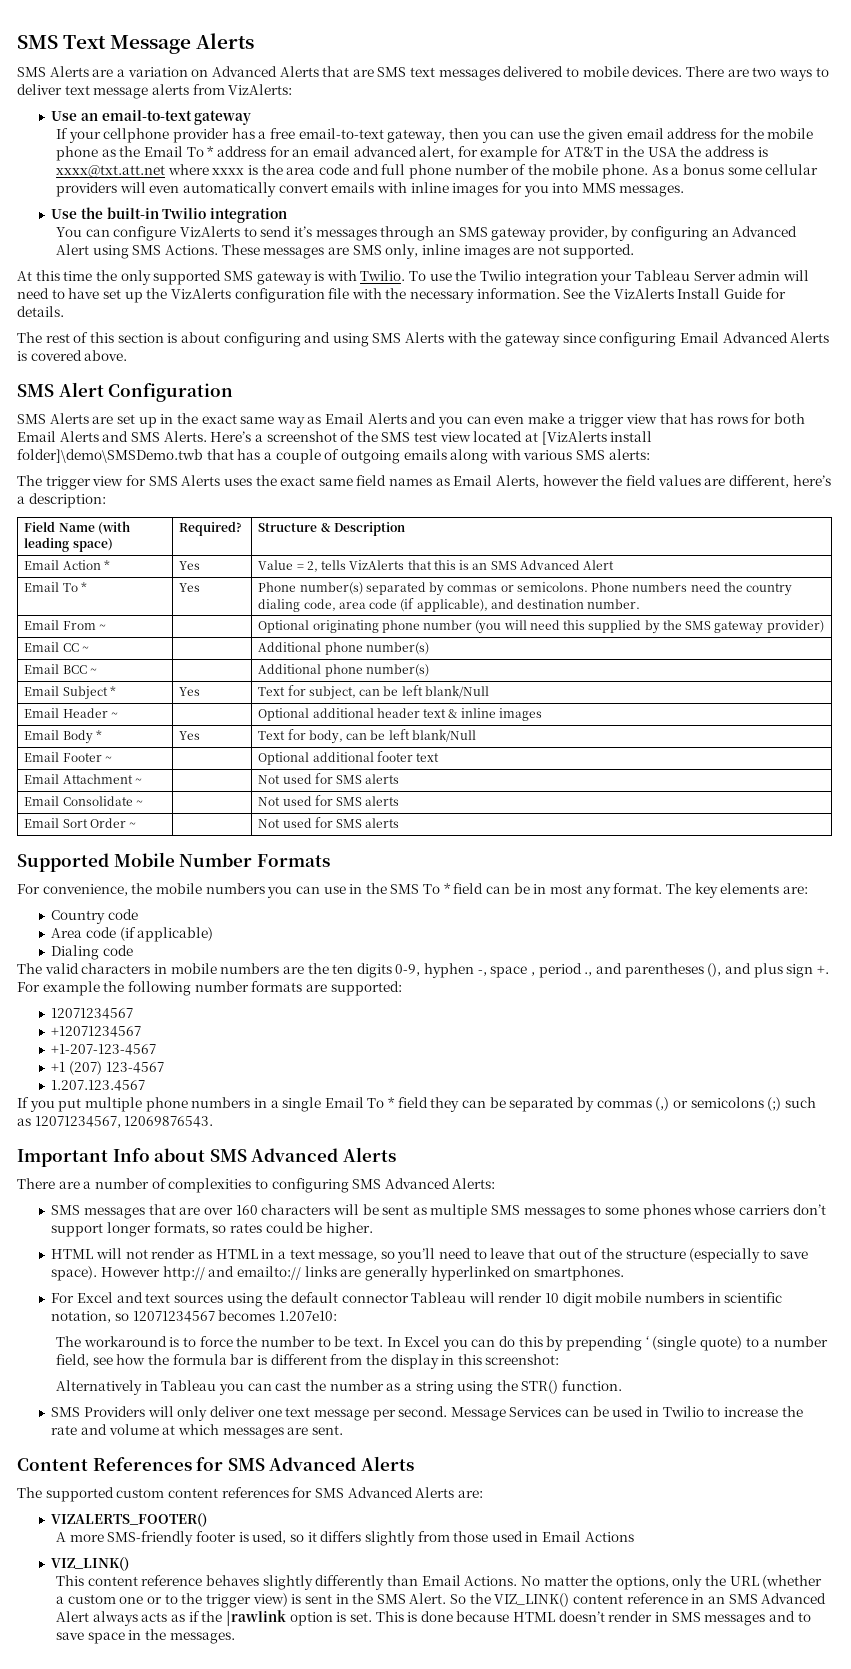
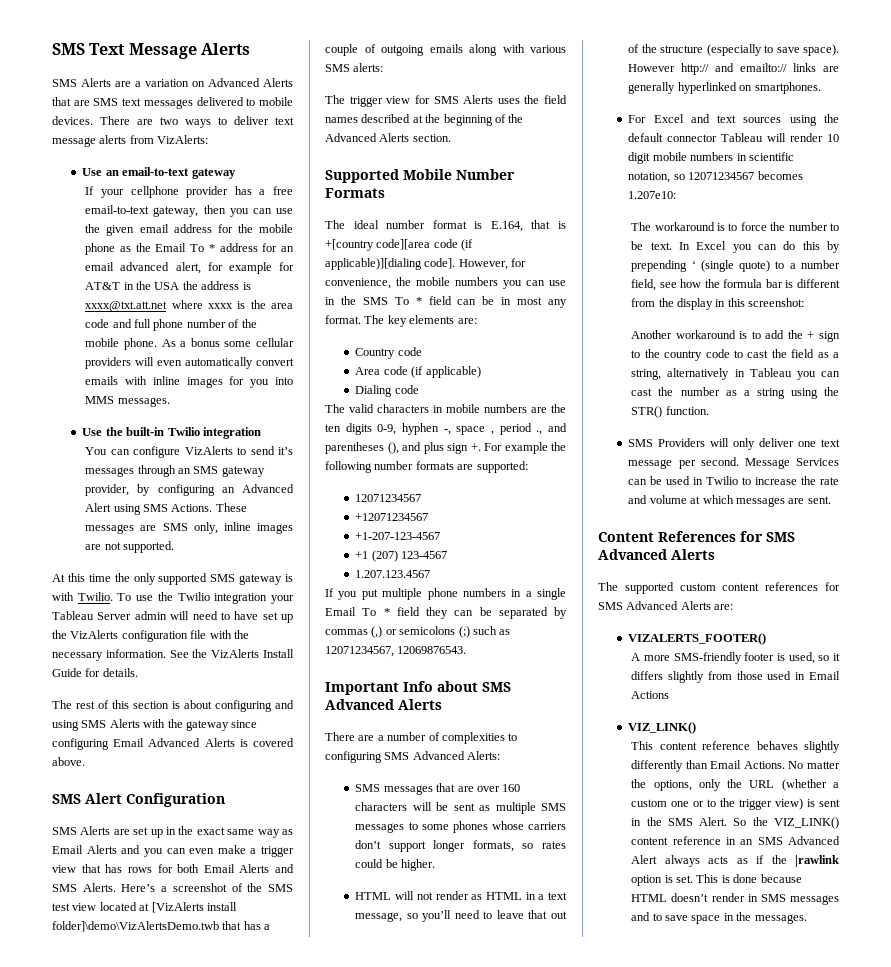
[17,449,203,463] folder]\demo\SMSDemo.twb -> [52,921,219,932] folder]\demo\VizAlertsDemo.twb
[280,475,831,488] [17,493,106,508] [24,521,130,535] [24,537,113,552] [179,521,243,536] [258,522,405,536] [24,560,110,570] [179,561,201,570] [258,560,615,572] [24,582,87,592] [179,583,201,592] [258,582,793,596] [258,598,641,612] [24,620,106,630] [258,620,824,634] [24,642,89,652] [258,642,429,655] [24,664,97,674] [258,664,429,677] [24,686,116,700] [179,687,201,696] [258,685,489,700] [24,708,118,718] [258,708,542,721] [24,730,102,744] [179,731,201,740] [258,729,476,744] [24,752,112,762] [258,751,440,765] [24,774,142,784] [258,773,400,784] [24,796,143,806] [258,795,400,806] [24,818,137,828] [258,817,400,828] [17,852,330,872] [17,884,40,894] exact same field names as Email Alerts, however the field values are different, here’s a description: // Field Name (with leading space) | Required? | Structure & Description // Email Action * | Yes | Value = 2, tells VizAlerts that this is an SMS Advanced Alert // Email To * | Yes | Phone number(s) separated by commas or semicolons. Phone numbers need the country dialing code, area code (if applicable), and destination number. // Email From ~ | | Optional originating phone number (you will need this supplied by the SMS gateway provider) // Email CC ~ | | Additional phone number(s) // Email BCC ~ | | Additional phone number(s) // Email Subject * | Yes | Text for subject, can be left blank/Null // Email Header ~ | | Optional additional header text & inline images // Email Body * | Yes | Text for body, can be left blank/Null // Email Footer ~ | | Optional additional footer text // Email Attachment ~ | | Not used for SMS alerts // Email Consolidate ~ | | Not used for SMS alerts // Email Sort Order ~ | | Not used for SMS alerts // Supported Mobile Number Formats // For -> [544,95,567,104] [325,114,524,126] [325,133,451,142] [325,169,515,183] [325,188,385,198] [325,220,566,232] [325,239,474,251] [325,258,527,270] field names described at the beginning of the Advanced Alerts section. // Supported Mobile Number Formats // The ideal number format is E.164, that is +[country code][area code (if applicable)][dialing code]. However, for
[56,1380,143,1395] Alternatively -> [631,330,840,342] [631,349,839,361] [631,368,730,380] Another workaround is to add the + sign to the country code to cast the field as a string, alternatively

